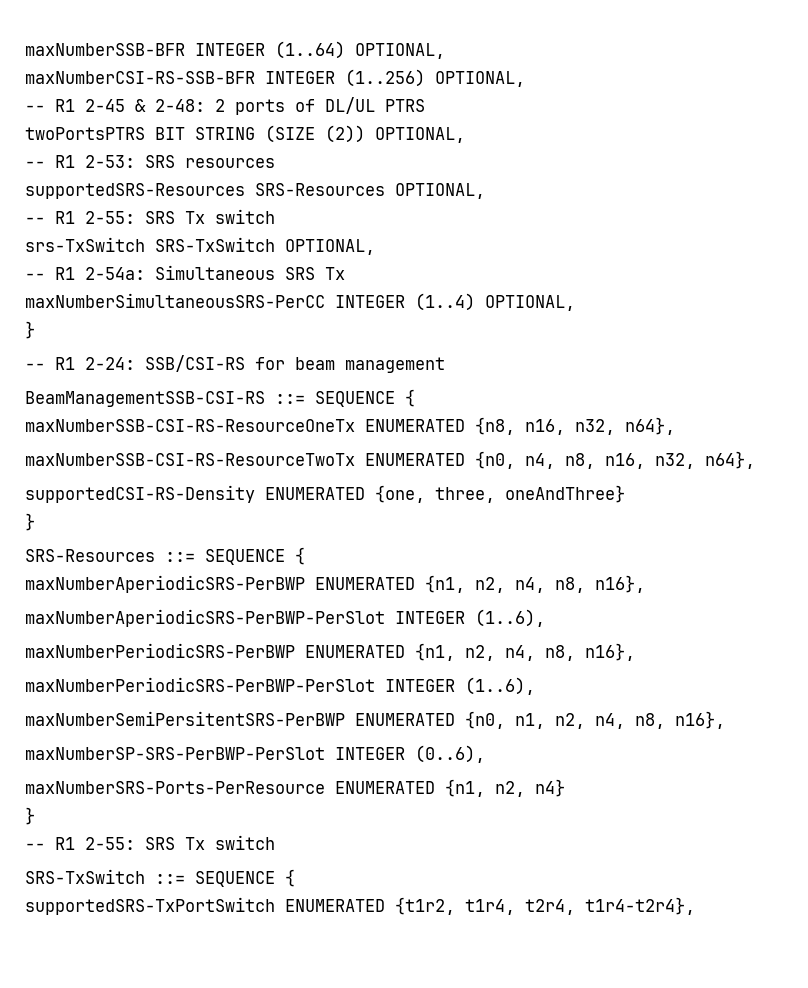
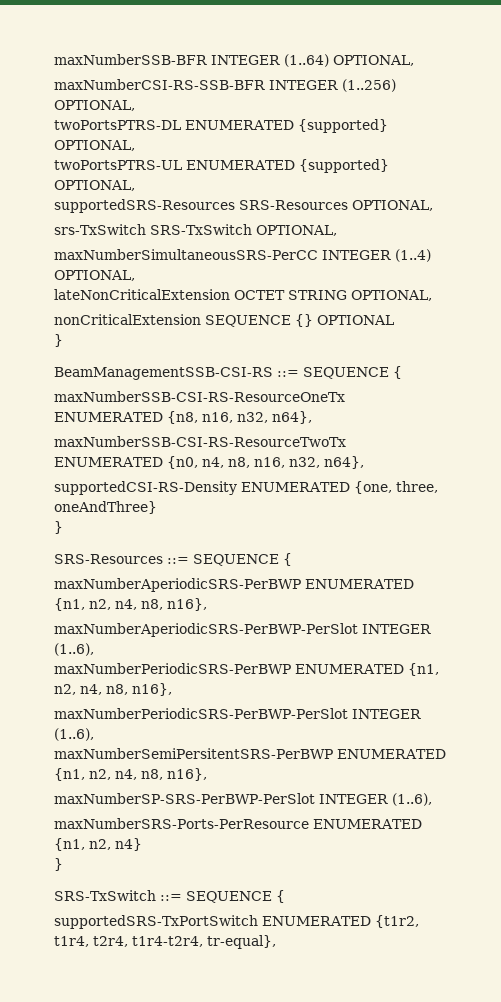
[25,97,425,115] [25,125,465,143] [25,155,275,168] [25,183,485,199] [25,209,275,224] [25,237,375,255] [25,265,345,280] [25,293,575,311] [25,321,35,339] [25,355,445,373] -- R1 2-45 & 2-48: 2 ports of DL/UL PTRS // twoPortsPTRS BIT STRING (SIZE (2)) OPTIONAL, // -- R1 2-53: SRS resources // supportedSRS-Resources SRS-Resources OPTIONAL, // -- R1 2-55: SRS Tx switch // srs-TxSwitch SRS-TxSwitch OPTIONAL, // -- R1 2-54a: Simultaneous SRS Tx // maxNumberSimultaneousSRS-PerCC INTEGER (1..4) OPTIONAL, // } // -- R1 2-24: SSB/CSI-RS for beam management -> [54,119,388,133] [54,140,135,151] [54,159,389,173] [54,180,135,191] [54,199,433,213] [54,224,337,236] [54,249,431,262] [54,270,135,281] [54,289,432,301] [54,314,394,327] [54,334,63,347] twoPortsPTRS-DL ENUMERATED {supported} OPTIONAL, // twoPortsPTRS-UL ENUMERATED {supported} OPTIONAL, // supportedSRS-Resources SRS-Resources OPTIONAL, // srs-TxSwitch SRS-TxSwitch OPTIONAL, // maxNumberSimultaneousSRS-PerCC INTEGER (1..4) OPTIONAL, // lateNonCriticalExtension OCTET STRING OPTIONAL, // nonCriticalExtension SEQUENCE {} OPTIONAL // }
[465,711,545,729] {n0, n1, -> [54,768,85,781] {n1,
[415,745,485,763] (0..6), -> [392,793,432,806] (1..6),
[25,835,275,850] // -- R1 2-55: SRS Tx switch -> (63, 864) none
[585,897,695,915] t1r4-t2r4}, -> [132,935,276,949] t1r4-t2r4, tr-equal},

